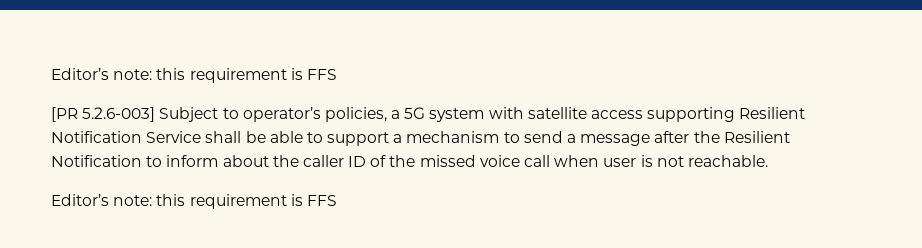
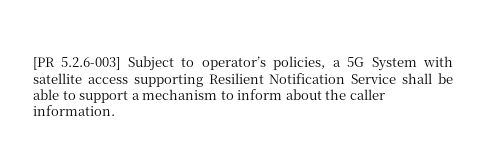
[51,68,337,83] Editor’s note: this requirement is FFS // -> (33, 63) none
[429,108,485,122] system -> [371,57,417,71] System
[523,131,790,146] [51,155,768,167] [51,194,337,209] send a message after the Resilient Notification to inform about the caller ID of the missed voice call when user is not reachable. // Editor’s note: this requirement is FFS -> [237,89,385,100] [33,105,115,116] inform about the caller information.

